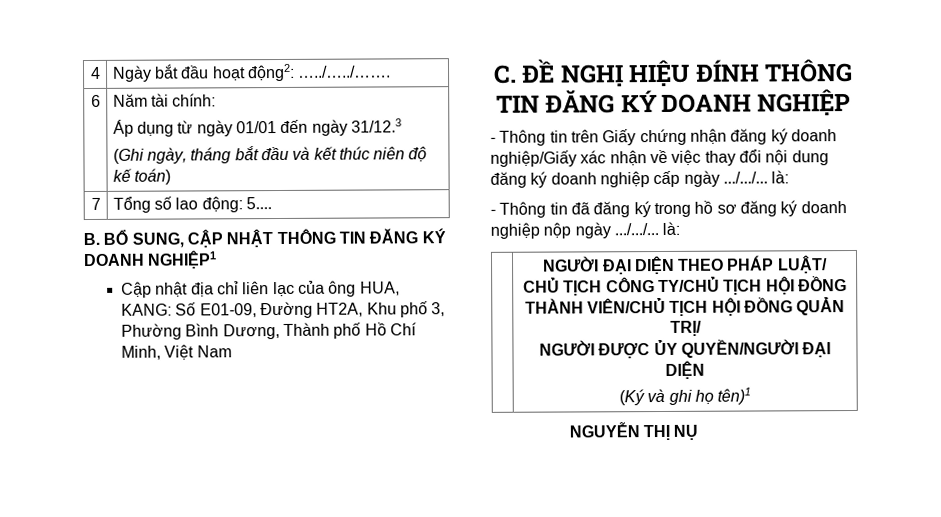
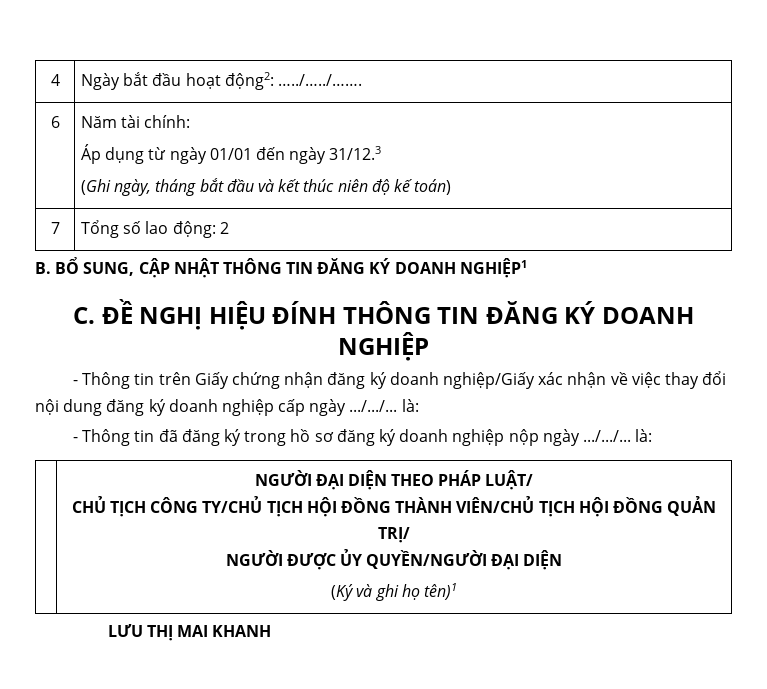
[245,197,272,210] 5.... -> [219,222,229,234] 2
[121,280,400,298] [121,301,446,319] [121,322,417,340] [121,344,232,361] // Cập nhật địa chỉ liên lạc của ông HUA, KANG: Số E01-09, Đường HT2A, Khu phố 3, Phường Bình Dương, Thành phố Hồ Chí Minh, Việt Nam -> (527, 268) none
[568,422,699,441] NGUYỄN THỊ NỤ -> [107,624,272,641] LƯU THỊ MAI KHANH

